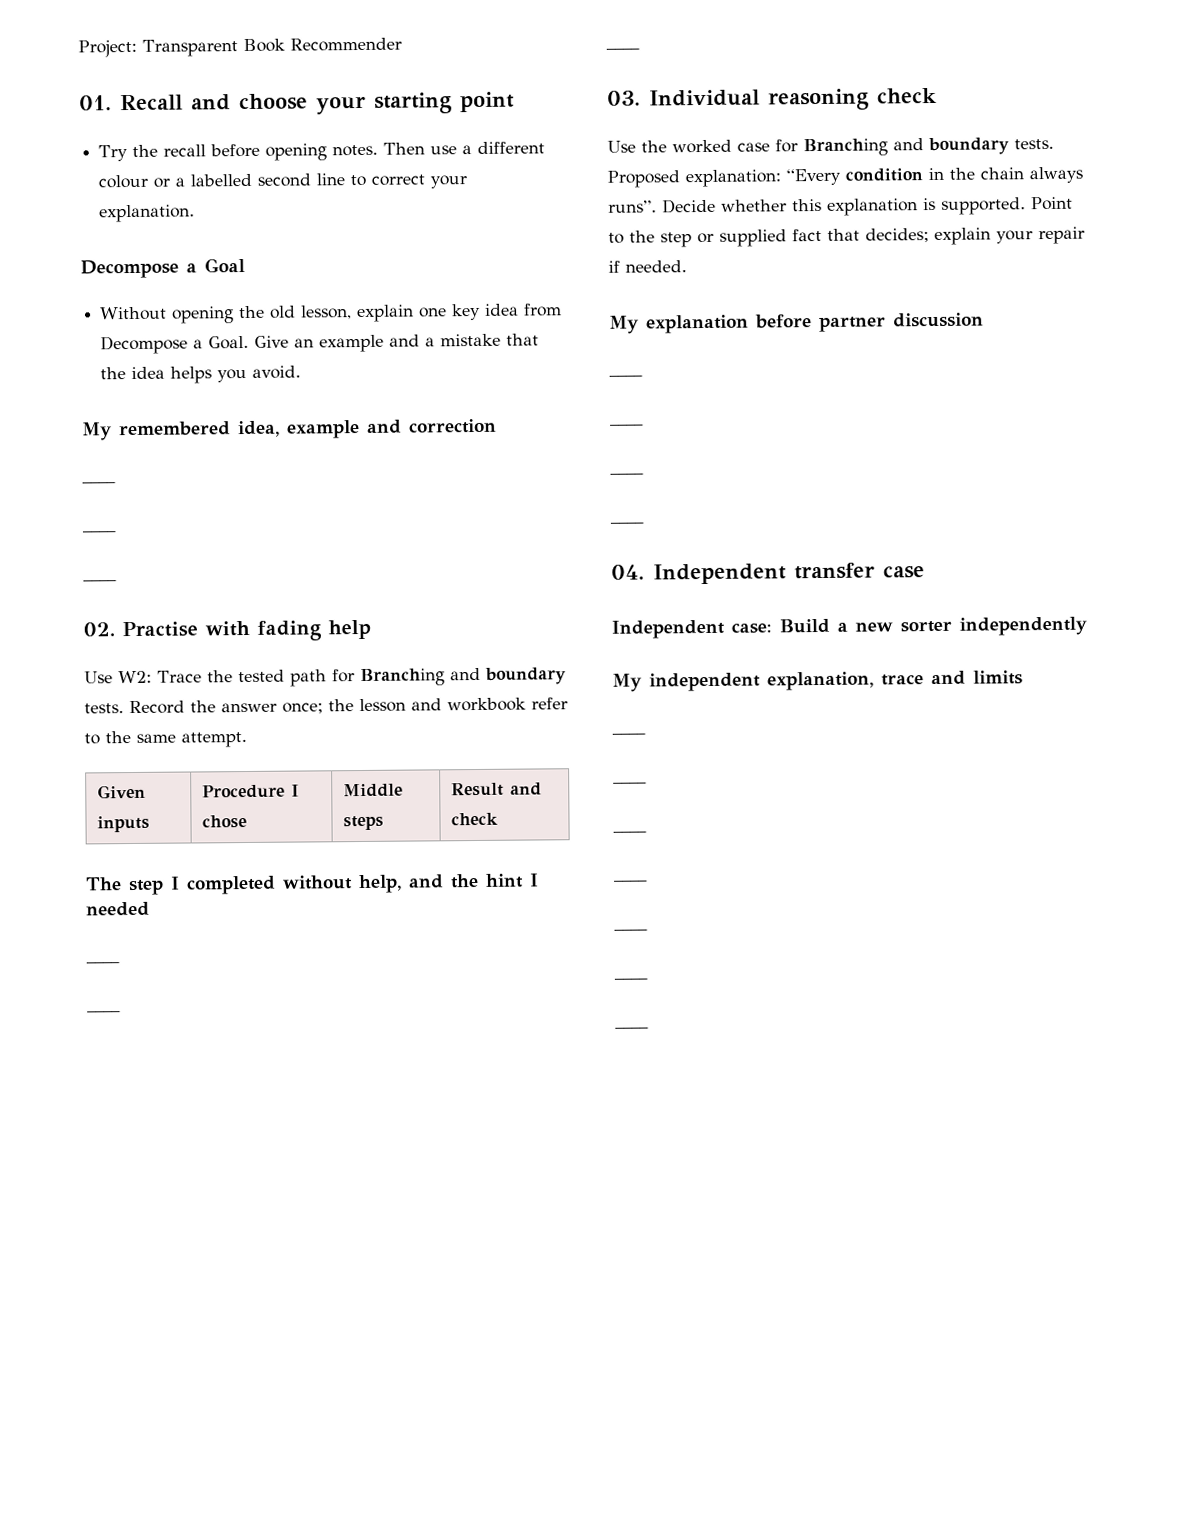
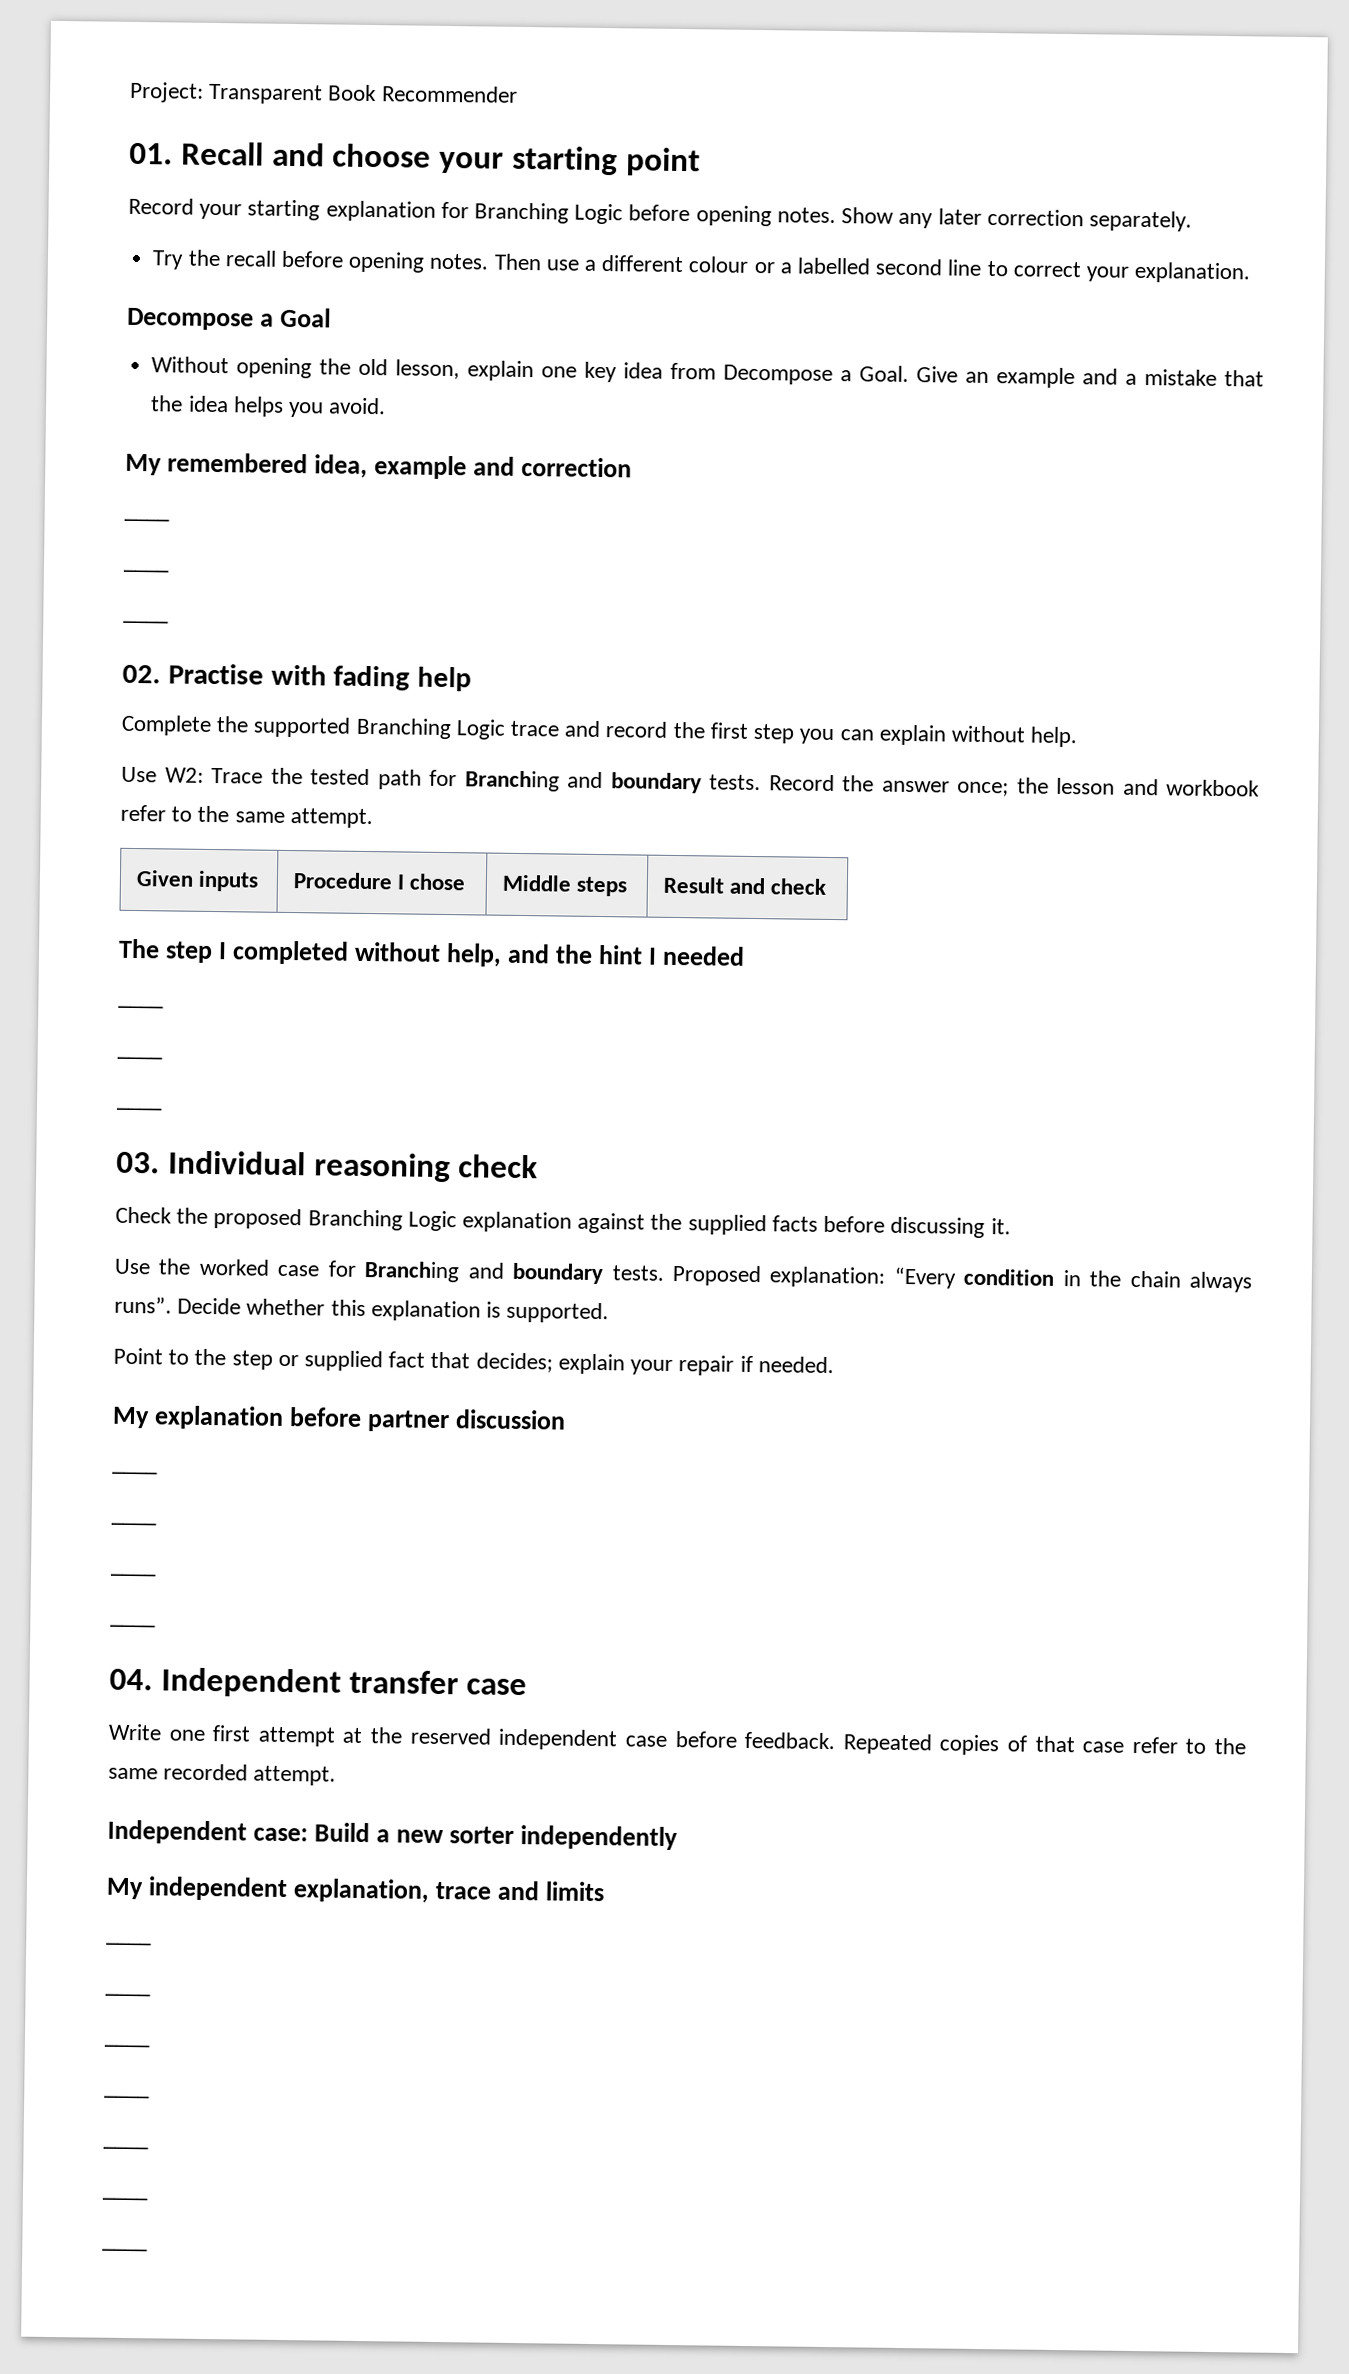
(515, 102) none -> [128,197,1192,232] // Record your starting explanation for Branching Logic before opening notes. Show any later correction separately.
(371, 629) none -> [121,714,1078,748] // Complete the supported Branching Logic trace and record the first step you can explain without help.
(937, 95) none -> [115,1206,1011,1239] // Check the proposed Branching Logic explanation against the supplied facts before discussing it.
(1026, 206) none -> (610, 1312) //
(925, 572) none -> [108,1723,1246,1756] [108,1763,337,1786] // Write one first attempt at the reserved independent case before feedback. Repeated copies of that case refer to the same recorded attempt.

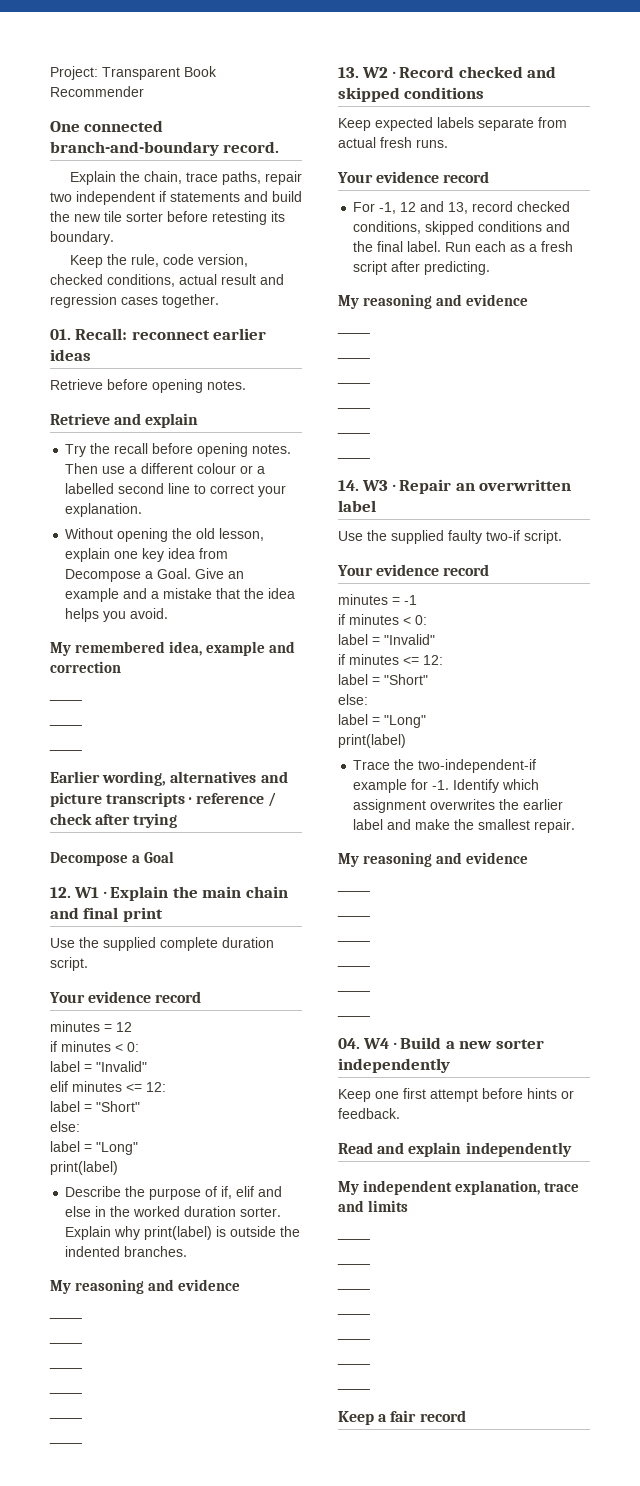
[129,141,700,177] [128,197,1192,232] 01. Recall and choose your starting point // Record your starting explanation for Branching Logic before opening notes. Show any later correction separately. -> [50,120,164,132] [50,141,280,156] [69,171,302,185] [50,191,302,205] [50,211,285,225] [50,231,114,245] [69,254,248,268] [50,274,284,287] [50,294,219,308] [50,328,267,340] [50,349,91,361] [50,379,246,393] [50,413,199,428] One connected branch-and-boundary record. // Explain the chain, trace paths, repair two independent if statements and build the new tile sorter before retesting its boundary. // Keep the rule, code version, checked conditions, actual result and regression cases together. // 01. Recall: reconnect earlier ideas // Retrieve before opening notes. // Retrieve and explain
[127,307,332,331] // Decompose a Goal -> (143, 510) none
[122,663,473,692] [121,714,1078,748] [121,766,1260,797] [120,804,373,829] [135,870,259,892] [292,872,467,891] [501,874,627,897] [662,876,827,895] [118,938,746,967] [118,1004,164,1009] [117,1055,163,1060] [116,1106,162,1111] [116,1150,539,1183] [115,1206,1011,1239] [114,1258,1252,1293] [114,1296,610,1324] [113,1347,834,1376] [112,1405,567,1433] 02. Practise with fading help // Complete the supported Branching Logic trace and record the first step you can explain without help. // Use W2: Trace the tested path for Branching and boundary tests. Record the answer once; the lesson and workbook refer to the same attempt. // Given inputs | Procedure I chose | Middle steps | Result and check // The step I completed without help, and the hint I needed // ____ // ____ // ____ // 03. Individual reasoning check // Check the proposed Branching Logic explanation against the supplied facts before discussing it. // Use the worked case for Branching and boundary tests. Proposed explanation: “Every condition in the chain always runs”. Decide whether this explanation is supported. // Point to the step or supplied fact that decides; explain your repair if needed. // My explanation before partner discussion -> [50,771,288,786] [50,792,276,807] [50,813,178,828] [50,851,175,866] [50,886,288,901] [50,907,163,922] [50,937,274,951] [50,957,88,971] [49,991,202,1003] [50,1021,132,1032] [50,1041,139,1052] [50,1061,147,1072] [50,1081,166,1092] [50,1101,140,1112] [50,1121,80,1132] [50,1141,138,1155] [50,1161,118,1175] [65,1186,283,1200] [65,1206,282,1217] [65,1226,301,1240] [65,1246,188,1257] [50,1279,241,1294] [49,1316,82,1319] [49,1341,82,1344] [49,1366,82,1369] [49,1391,82,1394] [49,1416,82,1419] [49,1441,82,1444] [338,66,557,78] [338,87,485,102] [338,117,567,131] [338,137,448,148] [337,171,490,183] [353,201,571,214] [353,221,571,235] [353,241,574,252] [353,261,491,275] [338,294,529,309] [337,331,370,334] [337,356,370,359] [337,381,370,384] [337,406,370,409] [337,431,370,434] [337,456,370,459] [338,479,572,494] [338,500,376,512] [338,530,562,544] [337,564,490,576] [338,594,417,605] [338,614,427,625] [338,634,435,645] [338,654,443,665] [338,674,428,685] [338,694,368,705] [338,714,426,728] [338,734,406,748] [353,759,537,773] [353,779,540,793] [353,799,564,813] [353,819,576,833] [338,852,529,867] [337,889,370,892] [337,914,370,917] Earlier wording, alternatives and picture transcripts · reference / check after trying // Decompose a Goal // 12. W1 · Explain the main chain and final print // Use the supplied complete duration script. // Your evidence record // minutes = 12 // if minutes < 0: // label = "Invalid" // elif minutes <= 12: // label = "Short" // else: // label = "Long" // print(label) // Describe the purpose of if, elif and else in the worked duration sorter. Explain why print(label) is outside the indented branches. // My reasoning and evidence // ____ // ____ // ____ // ____ // ____ // ____ // 13. W2 · Record checked and skipped conditions // Keep expected labels separate from actual fresh runs. // Your evidence record // For -1, 12 and 13, record checked conditions, skipped conditions and the final label. Run each as a fresh script after predicting. // My reasoning and evidence // ____ // ____ // ____ // ____ // ____ // ____ // 14. W3 · Repair an overwritten label // Use the supplied faulty two-if script. // Your evidence record // minutes = -1 // if minutes < 0: // label = "Invalid" // if minutes <= 12: // label = "Short" // else: // label = "Long" // print(label) // Trace the two-independent-if example for -1. Identify which assignment overwrites the earlier label and make the smallest repair. // My reasoning and evidence // ____ // ____
[160,1667,528,1698] [108,1723,1246,1756] [108,1763,337,1786] [107,1819,309,1845] Independent transfer case // Write one first attempt at the reserved independent case before feedback. Repeated copies of that case refer to the same recorded attempt. // Independent case: -> [363,1038,397,1049] W4 ·
(679, 1838) none -> [338,1088,574,1102] [338,1108,400,1119] [338,1142,572,1157] // Keep one first attempt before hints or feedback. // Read and explain independently
(148, 2249) none -> [338,1410,466,1425] // Keep a fair record

